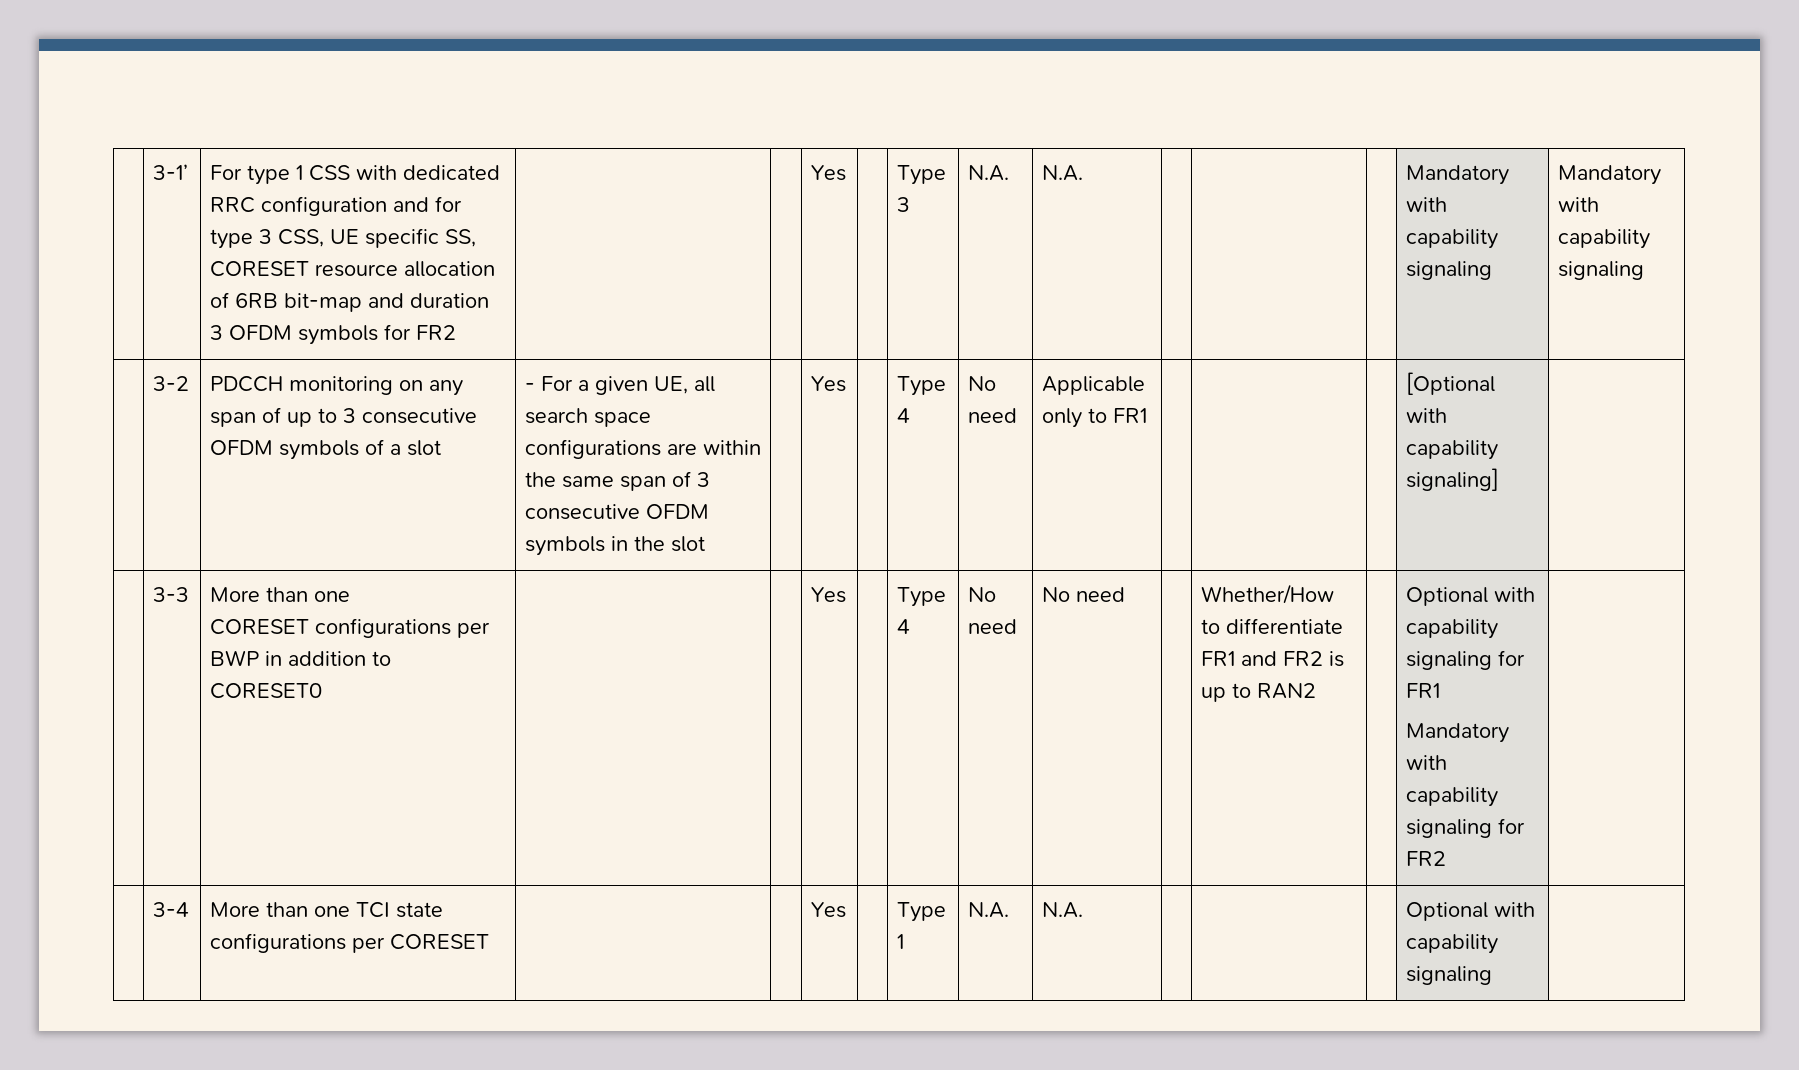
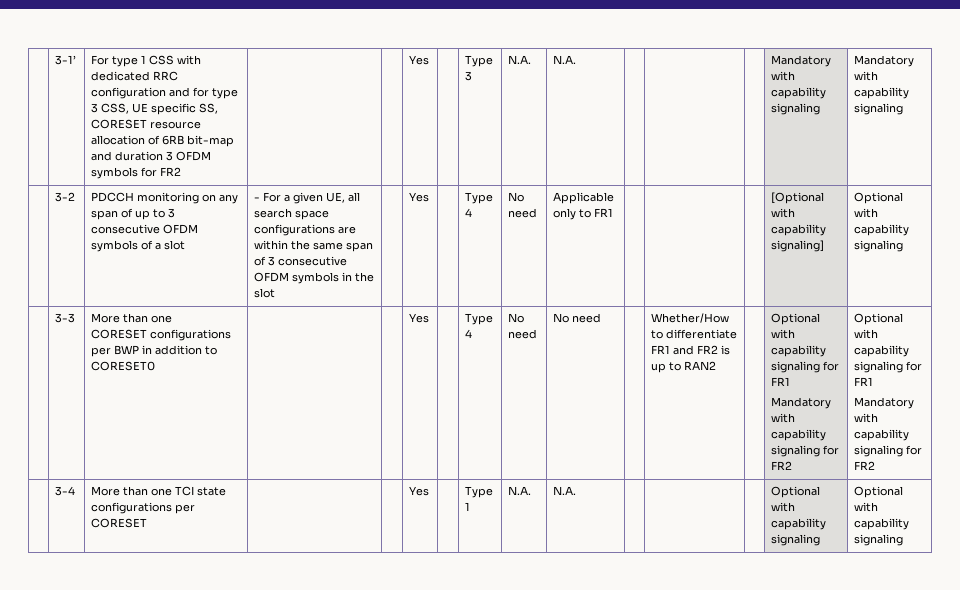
(1499, 479) none -> [854,192,904,204] [854,208,879,218] [854,224,910,236] [854,240,904,252] Optional with capability signaling
(1446, 858) none -> [854,313,904,325] [854,329,879,339] [854,345,910,357] [854,361,923,373] [854,377,874,386] [854,397,915,409] [854,413,879,423] [854,429,910,441] [854,445,923,457] [854,461,876,470] Optional with capability signaling for FR1 // Mandatory with capability signaling for FR2
(1492, 975) none -> [854,486,904,498] [854,502,879,512] [854,518,910,530] [854,534,904,546] Optional with capability signaling

